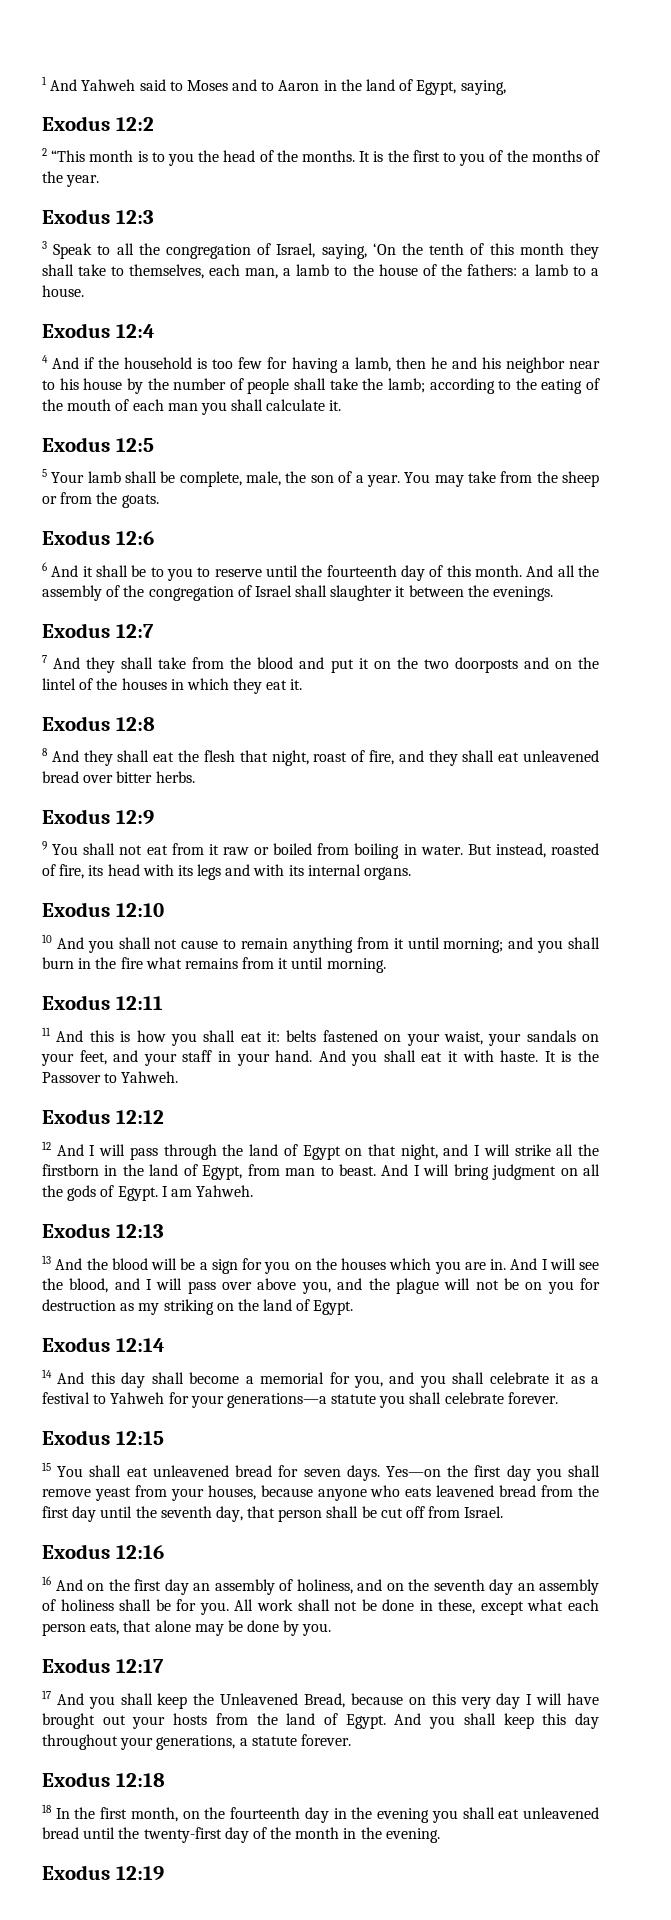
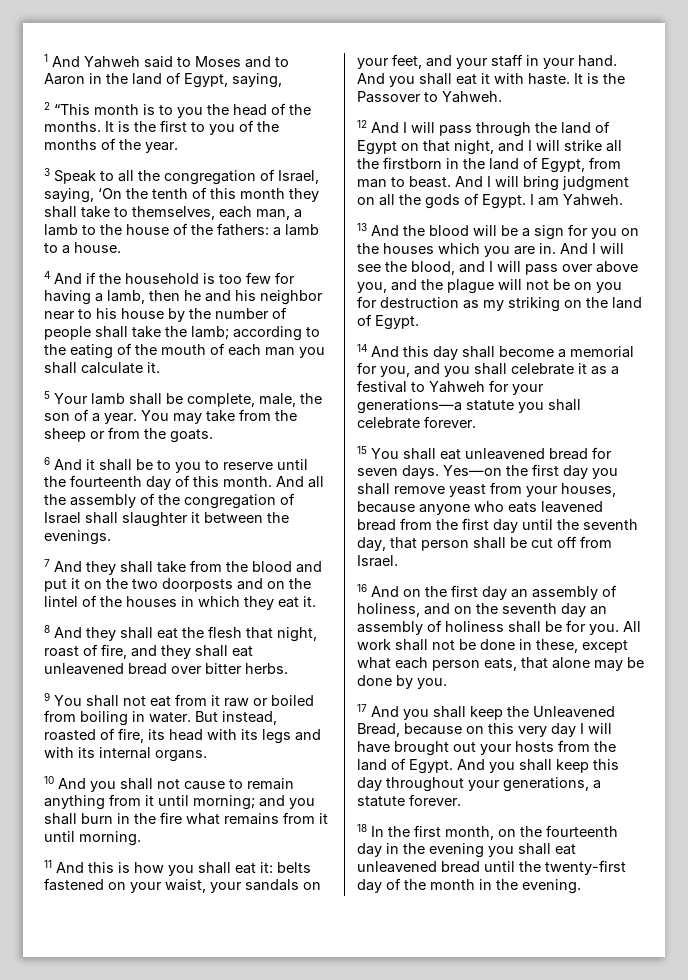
[42,116,154,131] // Exodus 12:2 -> (282, 80) none
[42,209,154,224] // Exodus 12:3 -> (178, 147) none
[42,323,155,338] // Exodus 12:4 -> (121, 247) none
[42,437,154,452] // Exodus 12:5 -> (160, 367) none
[42,530,154,545] // Exodus 12:6 -> (213, 436) none
[42,623,154,638] // Exodus 12:7 -> (111, 537) none
[42,716,155,731] // Exodus 12:8 -> (316, 601) none
[42,809,154,825] // Exodus 12:9 -> (288, 668) none
[42,902,164,917] // Exodus 12:10 -> (207, 756) none
[42,995,163,1010] // Exodus 12:11 -> (141, 838) none
[42,1109,164,1124] // Exodus 12:12 -> (502, 97) none
[42,1223,164,1238] // Exodus 12:13 -> (623, 200) none
[42,1337,165,1352] // Exodus 12:14 -> (419, 322) none
[42,1430,164,1445] // Exodus 12:15 -> (476, 422) none
[42,1544,164,1559] // Exodus 12:16 -> (398, 561) none
[42,1658,164,1673] // Exodus 12:17 -> (447, 683) none
[42,1772,165,1787] // Exodus 12:18 -> (461, 800) none
[42,1865,164,1881] // Exodus 12:19 -> (581, 886) none

